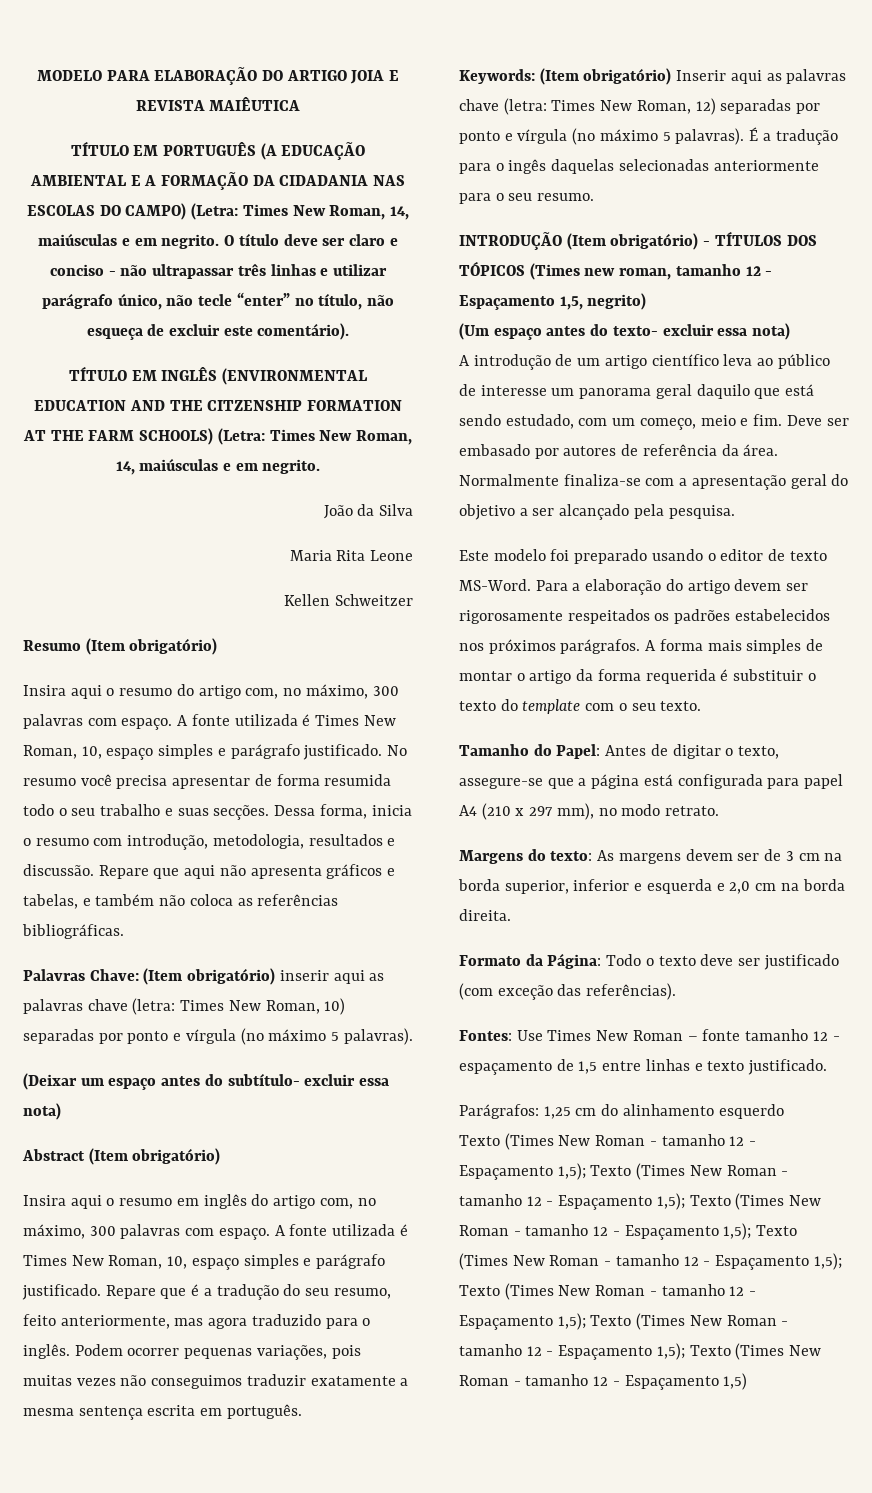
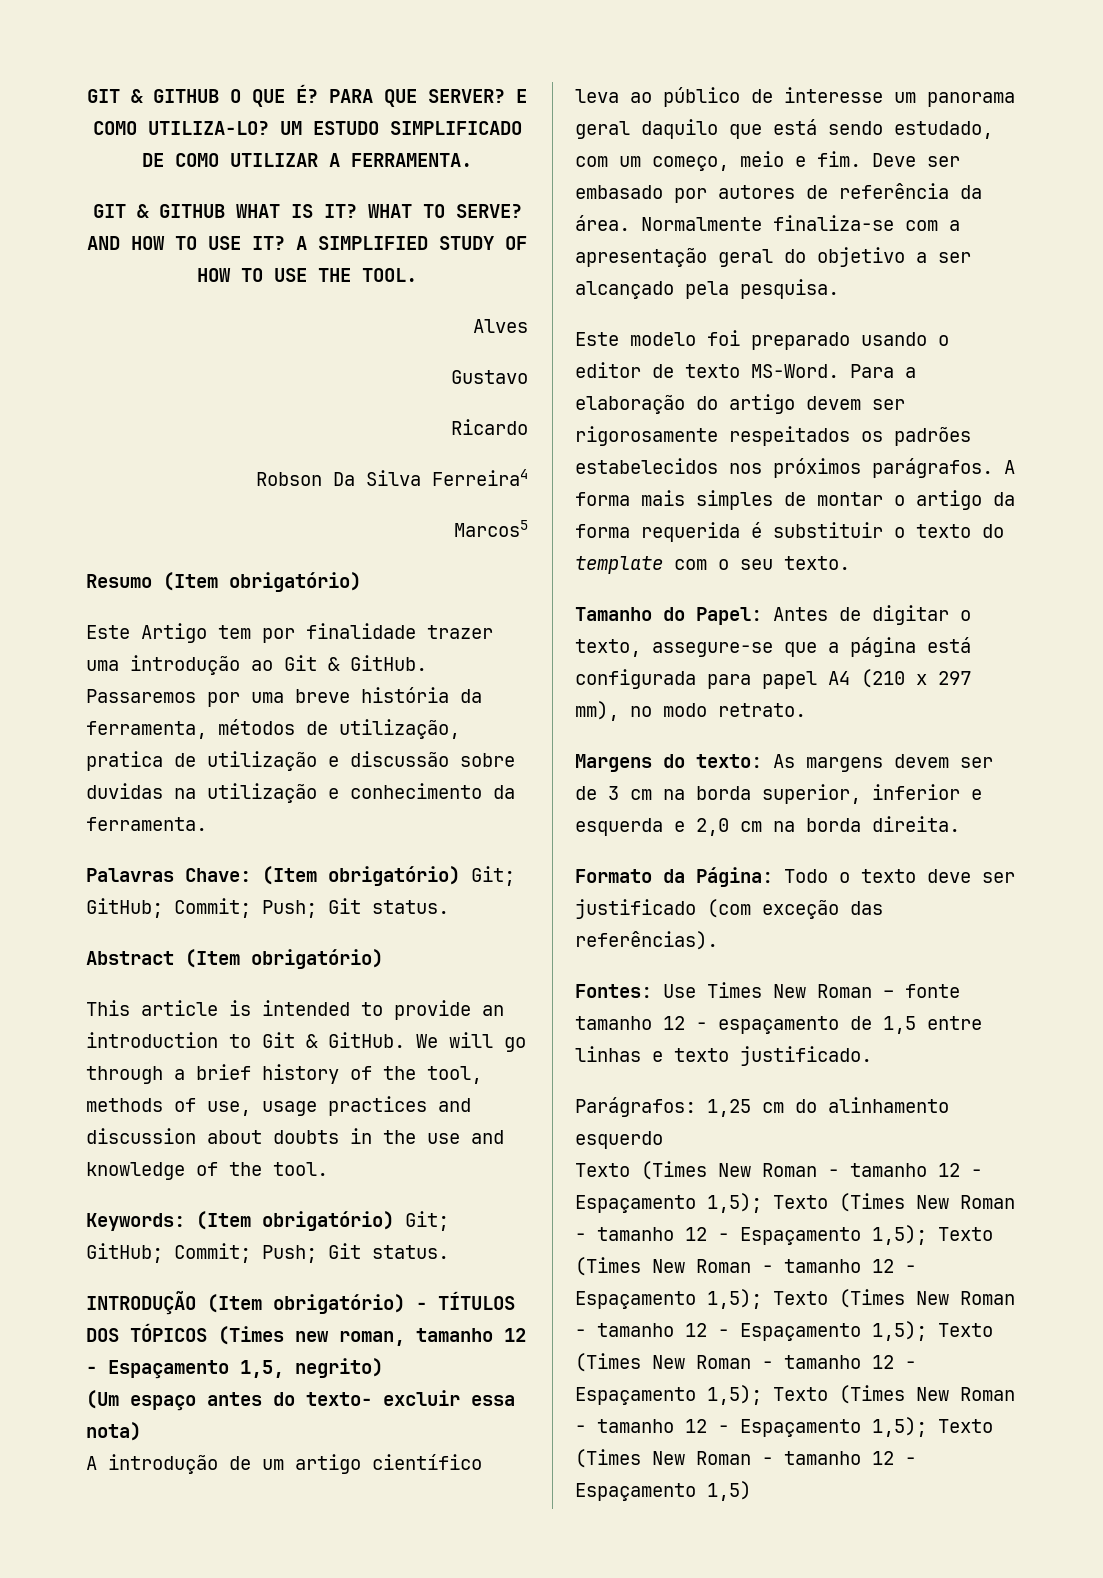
[36,67,400,85] [135,97,301,111] [70,141,366,160] [29,172,406,190] [26,203,410,220] [38,233,398,249] [49,264,388,279] [41,292,395,310] [86,323,350,340] [68,366,368,385] [34,400,402,411] [22,428,413,445] [115,458,321,475] [323,504,414,519] [289,550,414,561] [284,594,413,606] [23,638,218,655] [23,684,399,699] [23,714,396,730] [23,744,408,760] [23,774,392,789] [23,804,412,820] [23,834,396,850] [23,864,396,879] [23,894,339,909] [22,924,124,939] [23,968,385,985] [23,998,346,1015] [23,1028,413,1045] [23,1073,390,1090] [23,1103,61,1120] [22,1148,221,1165] [23,1194,376,1209] [23,1224,408,1240] [23,1254,386,1270] [22,1284,391,1300] [23,1314,371,1329] [23,1344,361,1360] [23,1374,409,1389] [23,1404,302,1420] [459,68,847,85] [459,98,821,115] [459,127,838,145] [459,159,819,174] [459,193,595,204] MODELO PARA ELABORAÇÃO DO ARTIGO JOIA E REVISTA MAIÊUTICA // TÍTULO EM PORTUGUÊS (A EDUCAÇÃO AMBIENTAL E A FORMAÇÃO DA CIDADANIA NAS ESCOLAS DO CAMPO) (Letra: Times New Roman, 14, maiúsculas e em negrito. O título deve ser claro e conciso - não ultrapassar três linhas e utilizar parágrafo único, não tecle “enter” no título, não esqueça de excluir este comentário). // TÍTULO EM INGLÊS (ENVIRONMENTAL EDUCATION AND THE CITZENSHIP FORMATION AT THE FARM SCHOOLS) (Letra: Times New Roman, 14, maiúsculas e em negrito. // João da Silva // Maria Rita Leone // Kellen Schweitzer // Resumo (Item obrigatório) // Insira aqui o resumo do artigo com, no máximo, 300 palavras com espaço. A fonte utilizada é Times New Roman, 10, espaço simples e parágrafo justificado. No resumo você precisa apresentar de forma resumida todo o seu trabalho e suas secções. Dessa forma, inicia o resumo com introdução, metodologia, resultados e discussão. Repare que aqui não apresenta gráficos e tabelas, e também não coloca as referências bibliográficas. // Palavras Chave: (Item obrigatório) inserir aqui as palavras chave (letra: Times New Roman, 10) separadas por ponto e vírgula (no máximo 5 palavras). // (Deixar um espaço antes do subtítulo- excluir essa nota) // Abstract (Item obrigatório) // Insira aqui o resumo em inglês do artigo com, no máximo, 300 palavras com espaço. A fonte utilizada é Times New Roman, 10, espaço simples e parágrafo justificado. Repare que é a tradução do seu resumo, feito anteriormente, mas agora traduzido para o inglês. Podem ocorrer pequenas variações, pois muitas vezes não conseguimos traduzir exatamente a mesma sentença escrita em português. // Keywords: (Item obrigatório) Inserir aqui as palavras chave (letra: Times New Roman, 12) separadas por ponto e vírgula (no máximo 5 palavras). É a tradução para o ingês daquelas selecionadas anteriormente para o seu resumo. -> [87,84,527,107] [92,121,522,135] [142,153,472,167] [92,204,522,218] [87,236,527,250] [197,268,417,282] [473,319,528,333] [451,370,528,384] [451,419,528,435] [256,469,528,486] [454,520,528,537] [86,572,361,592] [86,623,493,643] [86,655,427,675] [86,687,482,707] [86,719,460,739] [86,751,515,771] [86,783,515,803] [86,817,207,831] [86,866,515,886] [86,898,449,918] [86,949,383,969] [86,1000,504,1020] [86,1032,526,1052] [86,1064,482,1084] [86,1096,471,1116] [86,1128,504,1144] [86,1162,328,1180] [86,1211,449,1231] [86,1243,449,1263] GIT & GITHUB O QUE É? PARA QUE SERVER? E COMO UTILIZA-LO? UM ESTUDO SIMPLIFICADO DE COMO UTILIZAR A FERRAMENTA. // GIT & GITHUB WHAT IS IT? WHAT TO SERVE? AND HOW TO USE IT? A SIMPLIFIED STUDY OF HOW TO USE THE TOOL. // Alves // Gustavo // Ricardo // Robson Da Silva Ferreira4 // Marcos5 // Resumo (Item obrigatório) // Este Artigo tem por finalidade trazer uma introdução ao Git & GitHub. Passaremos por uma breve história da ferramenta, métodos de utilização, pratica de utilização e discussão sobre duvidas na utilização e conhecimento da ferramenta. // Palavras Chave: (Item obrigatório) Git; GitHub; Commit; Push; Git status. // Abstract (Item obrigatório) // This article is intended to provide an introduction to Git & GitHub. We will go through a brief history of the tool, methods of use, usage practices and discussion about doubts in the use and knowledge of the tool. // Keywords: (Item obrigatório) Git; GitHub; Commit; Push; Git status.

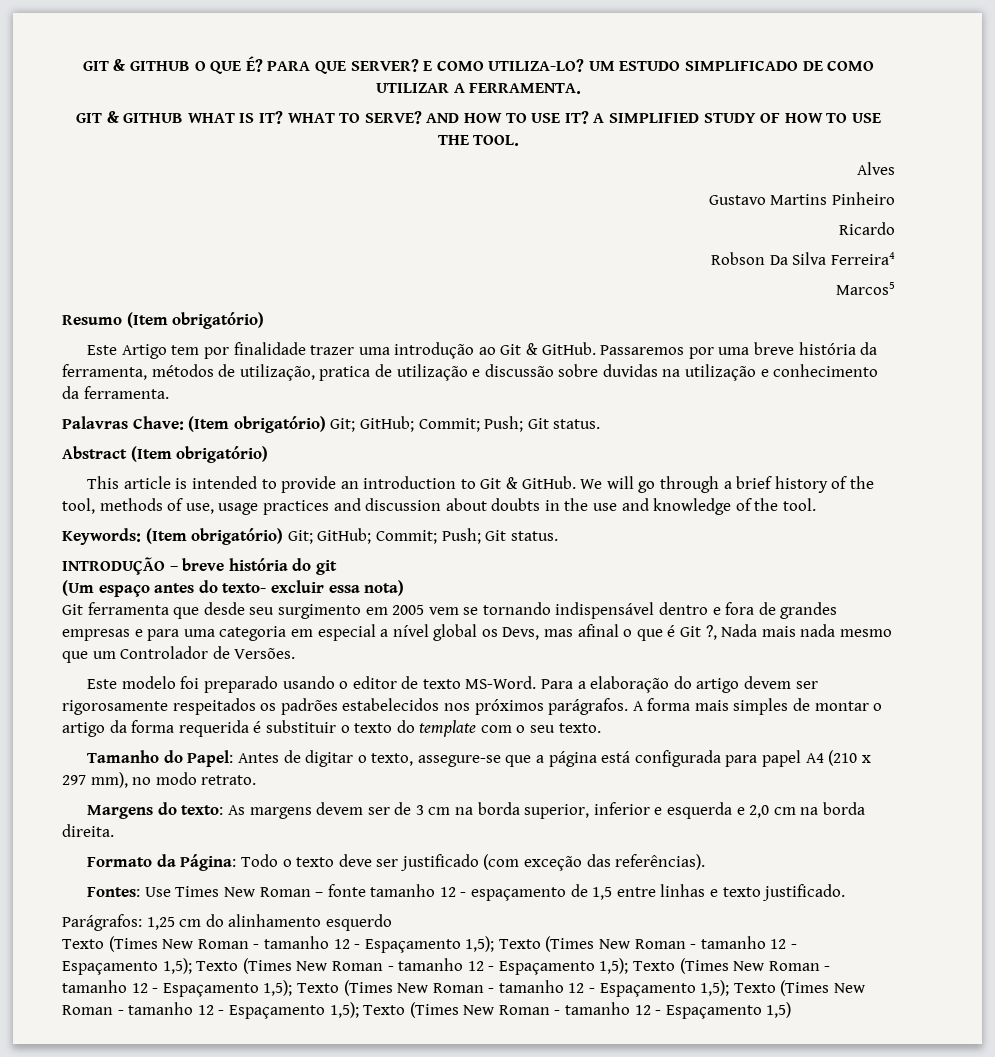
(528, 377) none -> [770,192,895,205] Martins Pinheiro
[207,1291,515,1314] [86,1323,526,1346] [86,1358,383,1379] (Item obrigatório) - TÍTULOS DOS TÓPICOS (Times new roman, tamanho 12 - Espaçamento 1,5, negrito) -> [169,558,337,575] – breve história do git
[86,1454,482,1474] [575,87,1015,107] [575,119,993,139] [575,151,960,171] [575,183,982,203] [575,215,960,231] [575,247,971,267] [575,279,839,299] A introdução de um artigo científico leva ao público de interesse um panorama geral daquilo que está sendo estudado, com um começo, meio e fim. Deve ser embasado por autores de referência da área. Normalmente finaliza-se com a apresentação geral do objetivo a ser alcançado pela pesquisa. -> [62,602,838,619] [62,624,892,641] [62,646,296,663] Git ferramenta que desde seu surgimento em 2005 vem se tornando indispensável dentro e fora de grandes empresas e para uma categoria em especial a nível global os Devs, mas afinal o que é Git ?, Nada mais nada mesmo que um Controlador de Versões.

